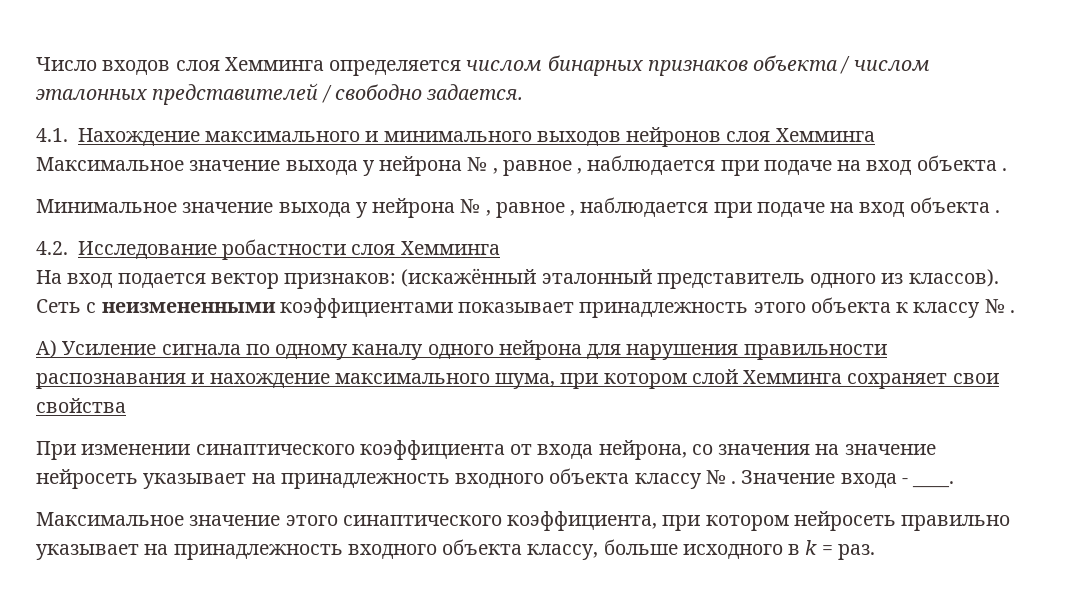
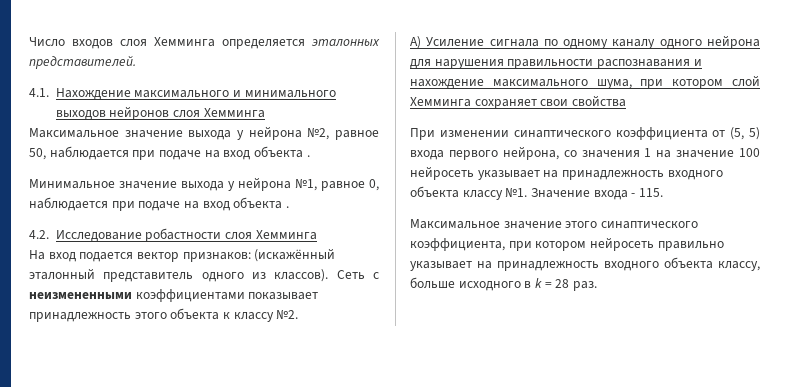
[466,55,930,76] [36,83,524,105] числом бинарных признаков объекта / числом эталонных представителей / свободно задается. -> [311,39,380,47] [29,56,136,69] эталонных представителей.
[467,157,583,176] № , равное , -> [307,128,379,140] [29,148,46,160] №2, равное 50,
[460,199,576,218] № , равное , -> [295,179,379,191] №1, равное 0,
[984,299,1015,313] № . -> [276,310,299,320] №2.
[537,444,594,459] входа -> [730,127,760,140] [410,150,498,160] (5, 5) входа первого
(811, 449) none -> [644,148,652,157] 1
(936, 449) none -> [739,148,760,157] 100
[705,470,737,484] № . -> [505,188,528,198] №1.
[912,481,955,488] ____. -> [638,188,663,197] 115.
(833, 550) none -> [555,279,570,288] 28

